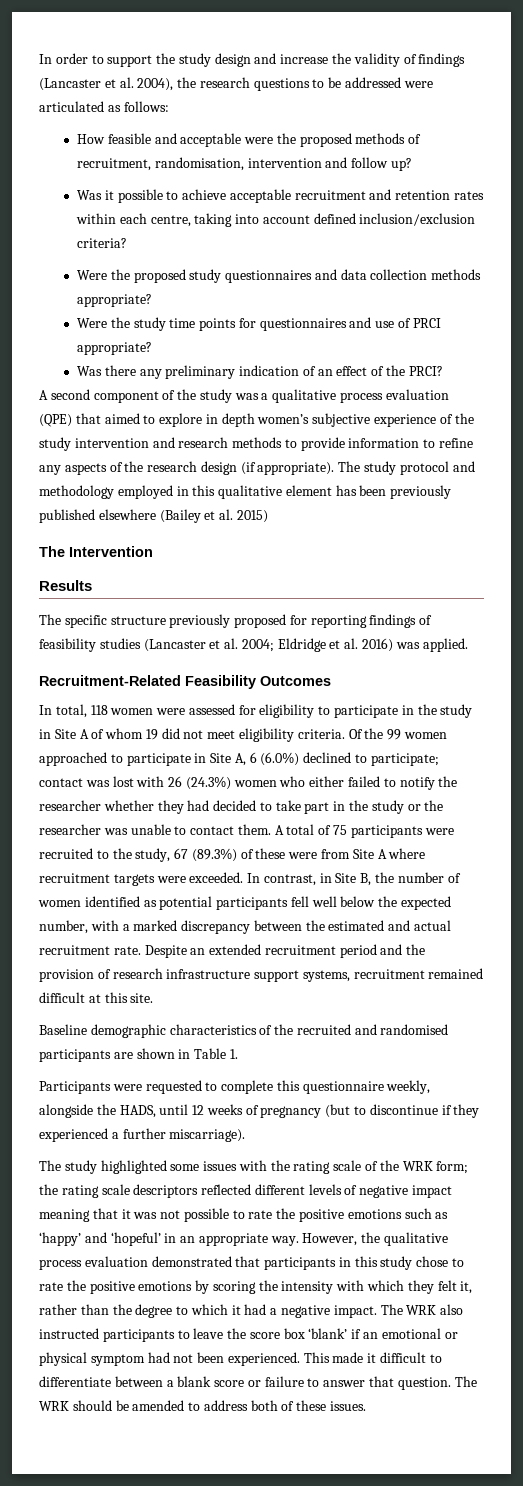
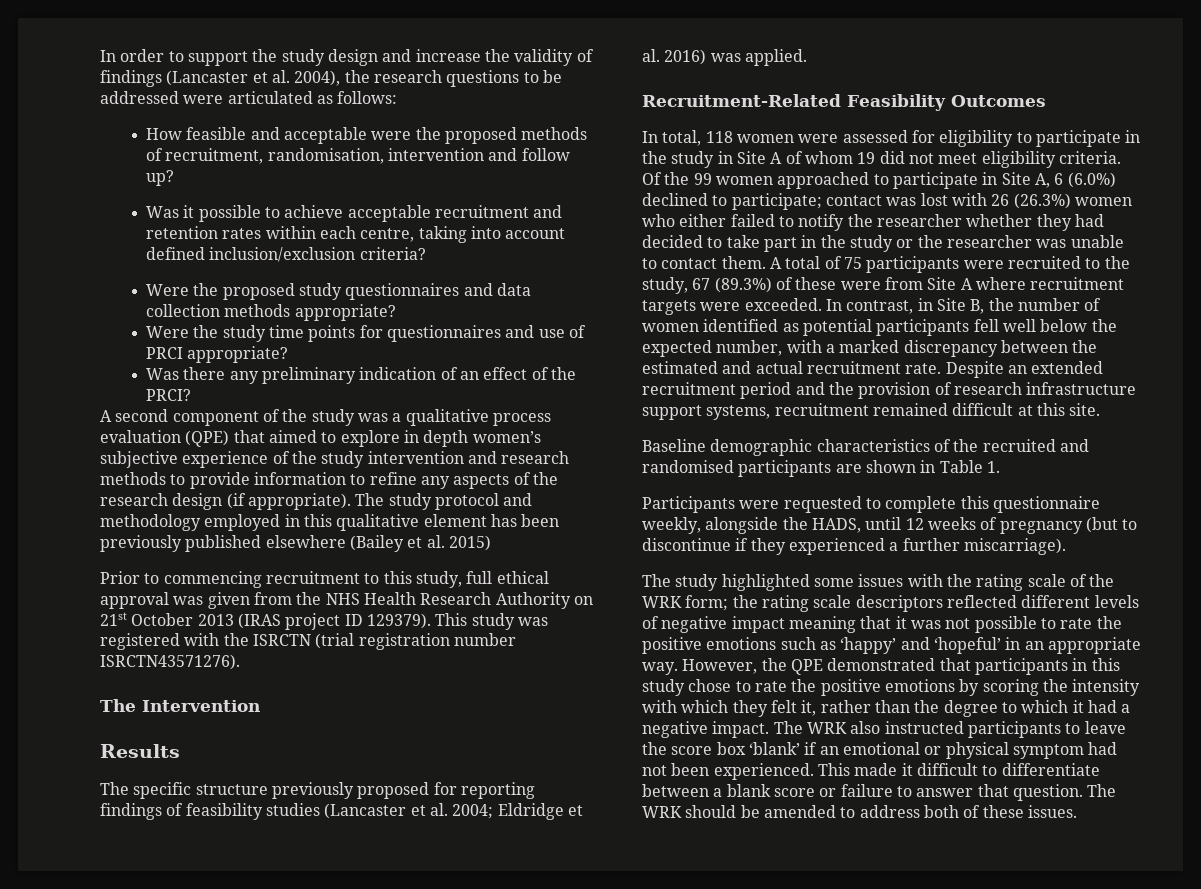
(268, 516) none -> [100,571,549,588] [100,592,593,609] [100,612,548,630] [100,633,516,650] [100,654,240,670] // Prior to commencing recruitment to this study, full ethical approval was given from the NHS Health Research Authority on 21st October 2013 (IRAS project ID 129379). This study was registered with the ISRCTN (trial registration number ISRCTN43571276).
[185,776,231,790] (24.3%) -> [1013,193,1071,209] (26.3%)
[384,1232,449,1246] [39,1256,148,1270] qualitative process evaluation -> [790,659,823,675] QPE

